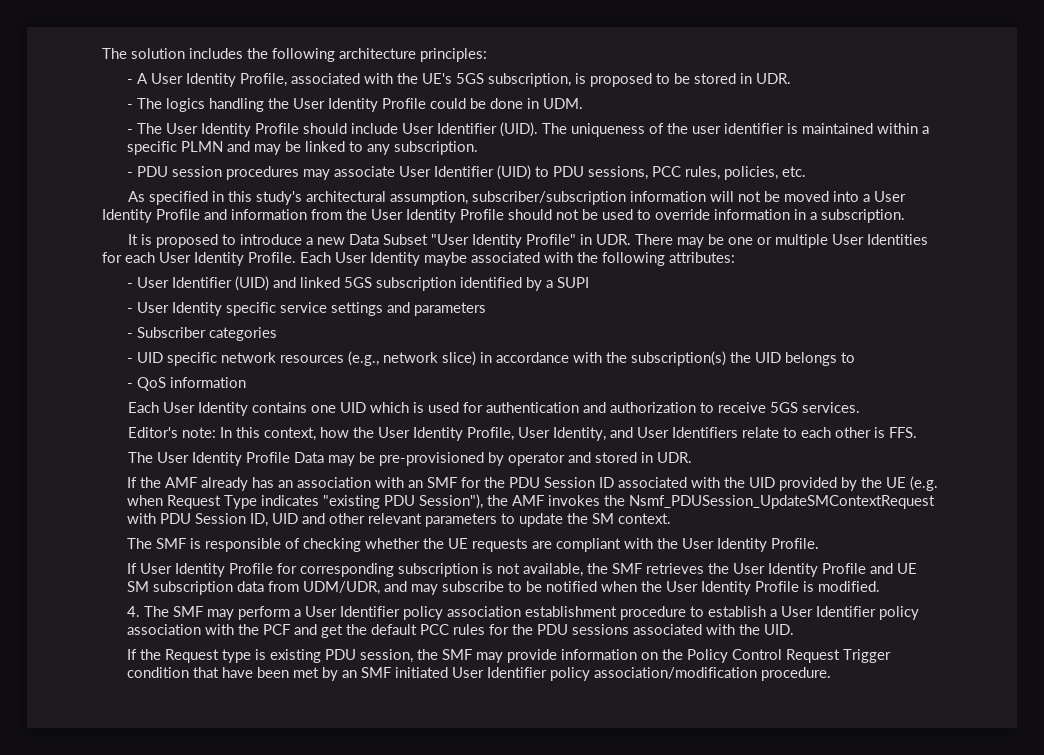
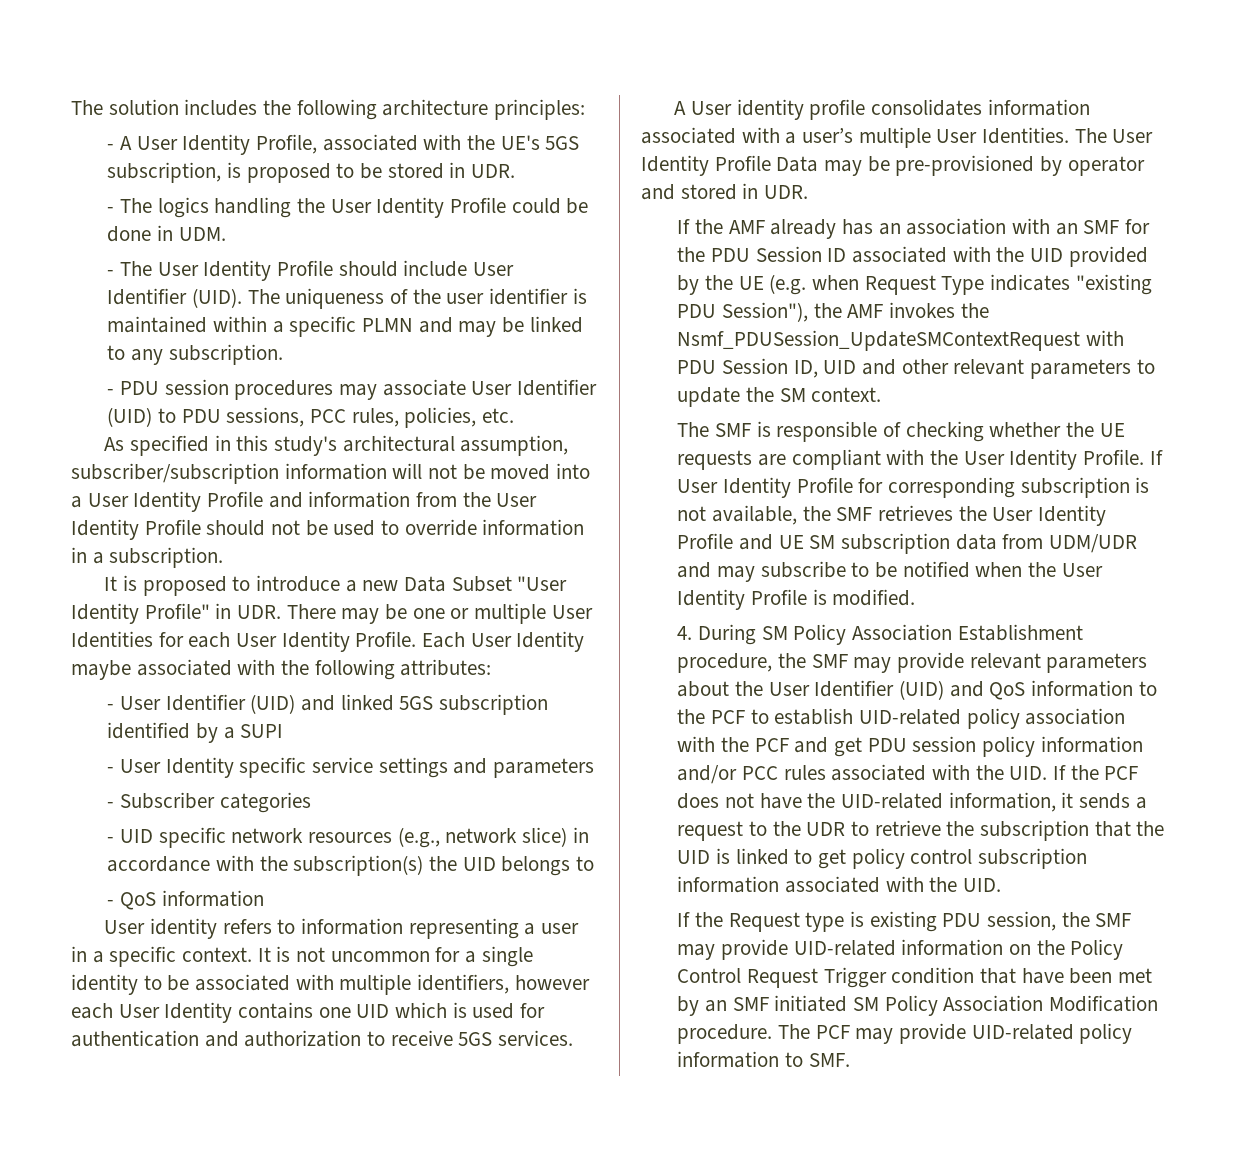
[128,402,160,413] Each -> [104,918,579,939] [71,946,533,967] [71,974,590,995] [71,1003,113,1019] User identity refers to information representing a user in a specific context. It is not uncommon for a single identity to be associated with multiple identifiers, however each
[128,427,918,441] Editor's note: In this context, how the User Identity Profile, User Identity, and User Identifiers relate to each other is FFS. // -> [674,99,1090,120] [641,127,1070,148] A User identity profile consolidates information associated with a user’s multiple User Identities.
(819, 543) // -> (1144, 457) none
[302,581,380,595] UDM/UDR, -> [1048,534,1137,553] UDM/UDR
[143,606,876,620] The SMF may perform a User Identifier policy association establishment procedure to establish a User Identifier -> [697,624,1083,645] [677,652,1148,673] [677,680,1157,700] [677,708,961,725] During SM Policy Association Establishment procedure, the SMF may provide relevant parameters about the User Identifier (UID) and QoS information to the PCF to establish UID-related
[345,624,629,635] the default PCC rules for the PDU sessions -> [867,736,1143,757] [677,764,1139,784] [677,792,1147,812] [677,820,1165,841] [677,848,1087,869] [677,876,780,893] PDU session policy information and/or PCC rules associated with the UID. If the PCF does not have the UID-related information, it sends a request to the UDR to retrieve the subscription that the UID is linked to get policy control subscription information
(557, 656) none -> [793,940,896,956] UID-related
[451,667,831,681] User Identifier policy association/modification procedure. -> [852,995,1158,1016] [677,1023,1133,1044] [677,1051,850,1068] SM Policy Association Modification procedure. The PCF may provide UID-related policy information to SMF.

